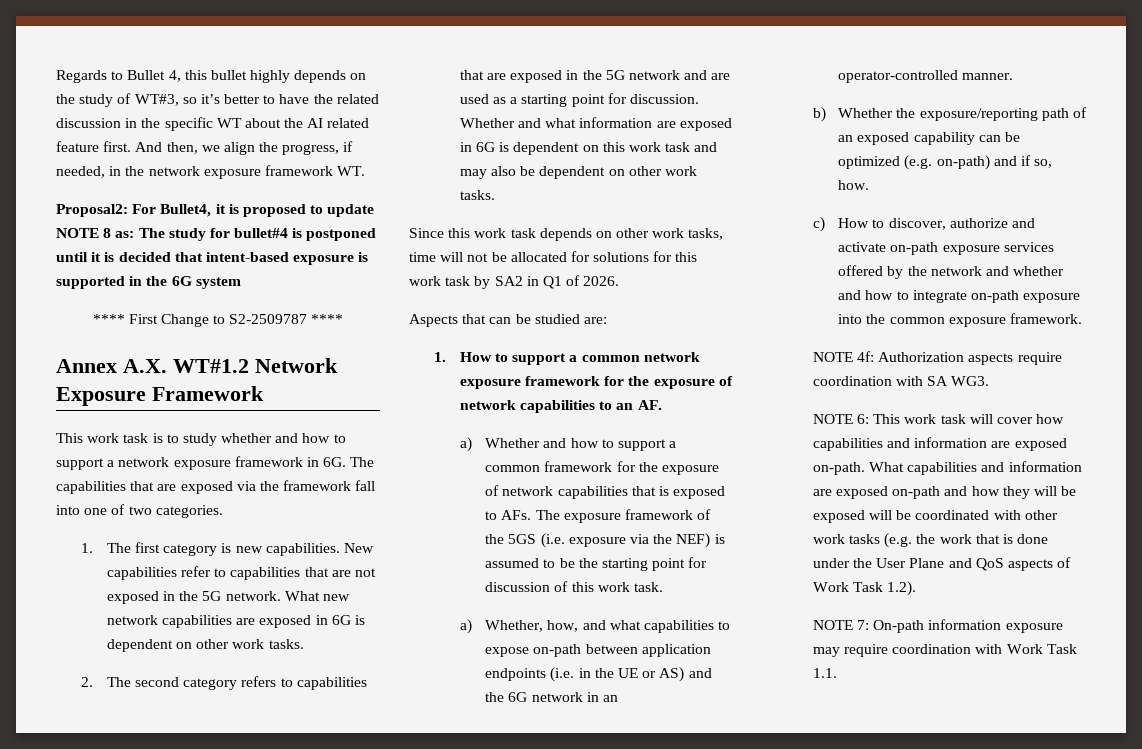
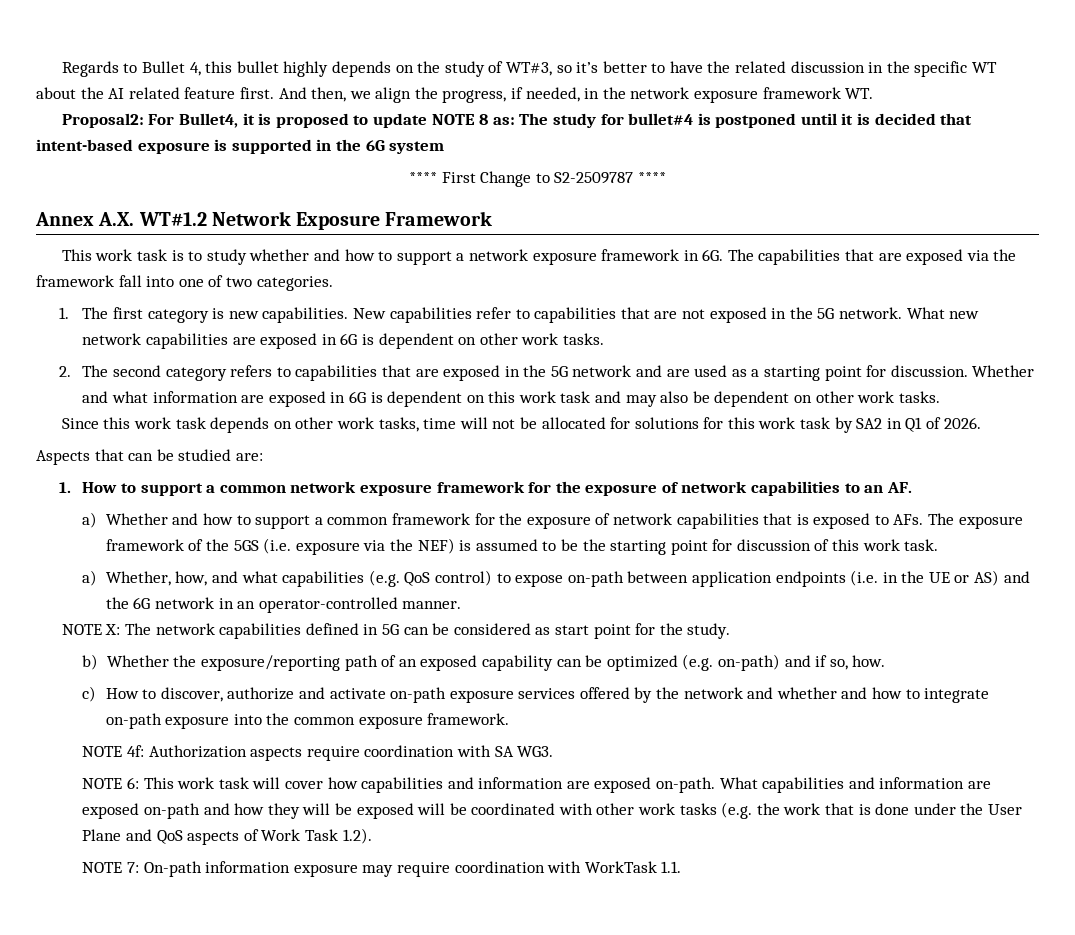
(714, 626) none -> [368,570,492,587] (e.g. QoS control)
(1014, 76) none -> [61,623,731,639] // NOTE X: The network capabilities defined in 5G can be considered as start point for the study.
[1006,644,1077,654] Work Task -> [584,861,657,873] WorkTask

